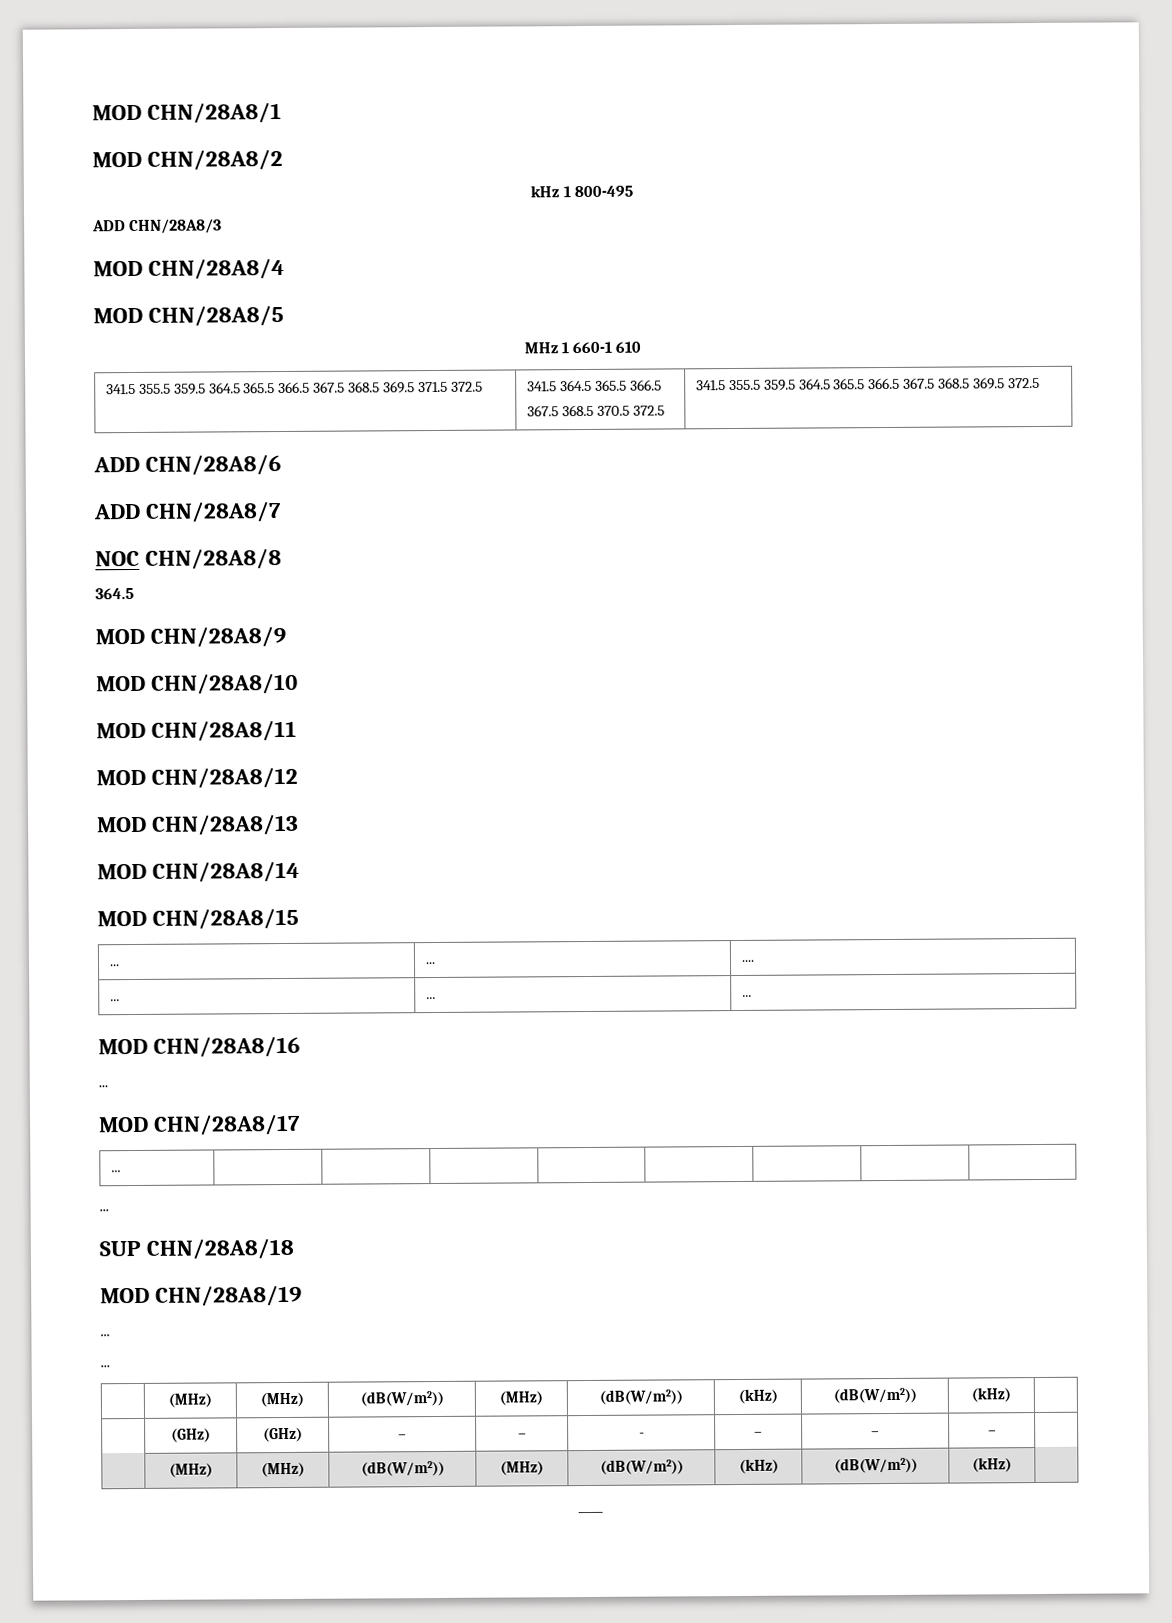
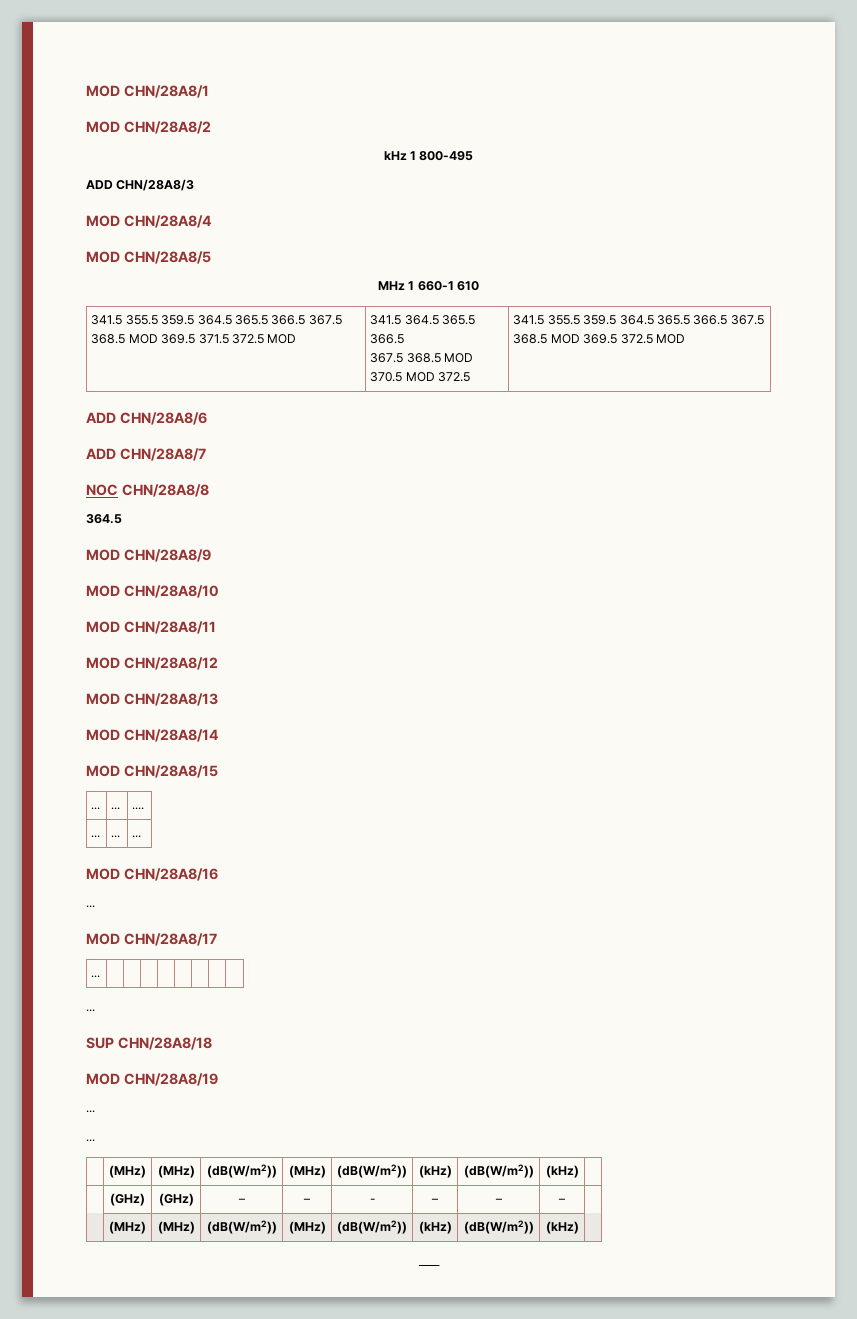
(381, 387) none -> [128,334,158,344] MOD
(483, 386) none -> [267,334,297,344] MOD
[596,405,630,416] 370.5 -> [444,353,474,363] [370,372,435,382] MOD 370.5 MOD
(971, 383) none -> [550,334,580,344] MOD
(1041, 383) none -> [655,334,685,344] MOD

